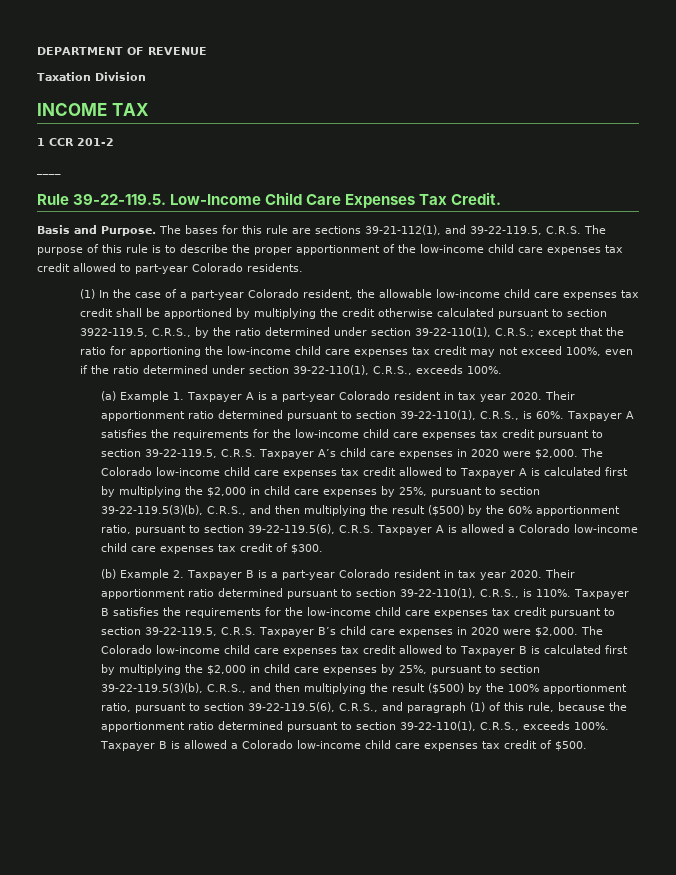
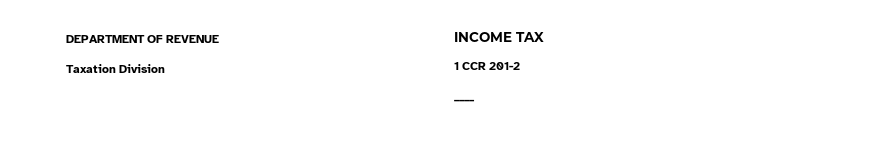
[37,192,502,208] [37,225,606,236] [37,244,623,255] [37,263,303,274] [79,289,639,300] [79,308,607,319] [79,327,624,338] [79,346,633,357] [79,365,502,375] [101,391,576,402] [101,410,635,421] [101,429,604,440] [101,448,604,459] [101,467,629,478] [101,486,541,497] [101,505,621,516] [101,524,639,535] [101,543,324,554] [101,569,576,580] [101,588,630,599] [101,607,616,618] [101,626,604,637] [101,645,629,656] [101,664,541,675] [101,683,628,694] [101,702,628,713] [101,721,610,732] [100,740,588,751] // Rule 39-22-119.5. Low-Income Child Care Expenses Tax Credit. // Basis and Purpose. The bases for this rule are sections 39-21-112(1), and 39-22-119.5, C.R.S. The purpose of this rule is to describe the proper apportionment of the low-income child care expenses tax credit allowed to part-year Colorado residents. // (1) In the case of a part-year Colorado resident, the allowable low-income child care expenses tax credit shall be apportioned by multiplying the credit otherwise calculated pursuant to section 3922-119.5, C.R.S., by the ratio determined under section 39-22-110(1), C.R.S.; except that the ratio for apportioning the low-income child care expenses tax credit may not exceed 100%, even if the ratio determined under section 39-22-110(1), C.R.S., exceeds 100%. // (a) Example 1. Taxpayer A is a part-year Colorado resident in tax year 2020. Their apportionment ratio determined pursuant to section 39-22-110(1), C.R.S., is 60%. Taxpayer A satisfies the requirements for the low-income child care expenses tax credit pursuant to section 39-22-119.5, C.R.S. Taxpayer A’s child care expenses in 2020 were $2,000. The Colorado low-income child care expenses tax credit allowed to Taxpayer A is calculated first by multiplying the $2,000 in child care expenses by 25%, pursuant to section 39-22-119.5(3)(b), C.R.S., and then multiplying the result ($500) by the 60% apportionment ratio, pursuant to section 39-22-119.5(6), C.R.S. Taxpayer A is allowed a Colorado low-income child care expenses tax credit of $300. // (b) Example 2. Taxpayer B is a part-year Colorado resident in tax year 2020. Their apportionment ratio determined pursuant to section 39-22-110(1), C.R.S., is 110%. Taxpayer B satisfies the requirements for the low-income child care expenses tax credit pursuant to section 39-22-119.5, C.R.S. Taxpayer B’s child care expenses in 2020 were $2,000. The Colorado low-income child care expenses tax credit allowed to Taxpayer B is calculated first by multiplying the $2,000 in child care expenses by 25%, pursuant to section 39-22-119.5(3)(b), C.R.S., and then multiplying the result ($500) by the 100% apportionment ratio, pursuant to section 39-22-119.5(6), C.R.S., and paragraph (1) of this rule, because the apportionment ratio determined pursuant to section 39-22-110(1), C.R.S., exceeds 100%. Taxpayer B is allowed a Colorado low-income child care expenses tax credit of $500. -> (475, 100) none

